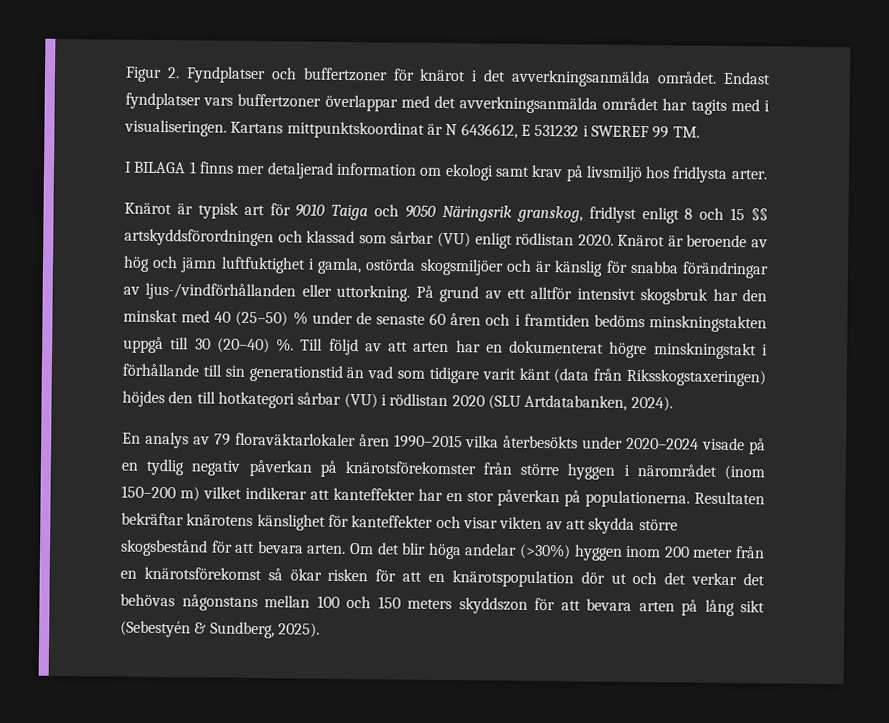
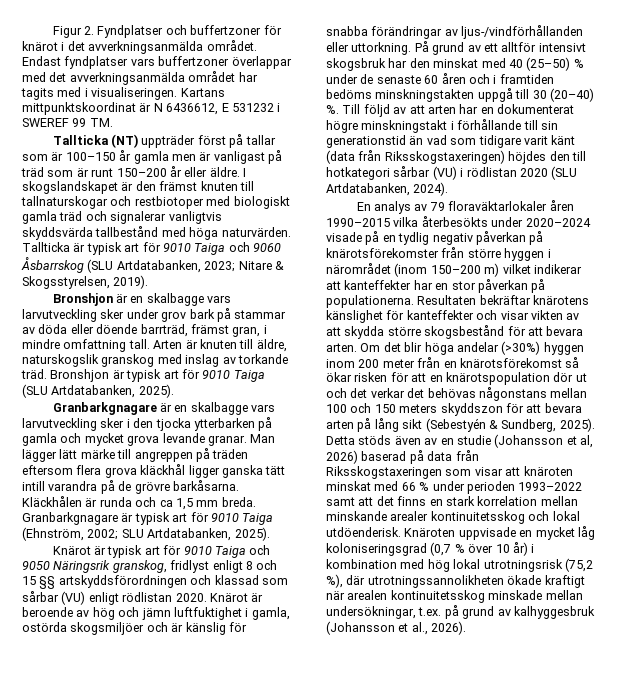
[124,161,768,183] I BILAGA 1 finns mer detaljerad information om ekologi samt krav på livsmiljö hos fridlysta arter. -> [52,134,276,148] [22,150,282,164] [21,166,246,177] [22,181,254,194] [21,196,290,209] [22,211,222,224] [22,226,291,240] [22,242,281,255] [21,257,284,273] [22,275,149,289] [52,293,232,306] [22,308,287,322] [22,324,267,337] [22,339,287,352] [22,354,288,367] [21,369,265,382] [22,384,174,398] [52,402,276,415] [22,417,273,431] [22,433,276,446] [22,448,249,462] [22,464,286,478] [22,480,239,494] [22,496,256,510] [22,512,274,525] [22,527,270,541] Tallticka (NT) uppträder först på tallar som är 100–150 år gamla men är vanligast på träd som är runt 150–200 år eller äldre. I skogslandskapet är den främst knuten till tallnaturskogar och restbiotoper med biologiskt gamla träd och signalerar vanligtvis skyddsvärda tallbestånd med höga naturvärden. Tallticka är typisk art för 9010 Taiga och 9060 Åsbarrskog (SLU Artdatabanken, 2023; Nitare & Skogsstyrelsen, 2019). // Bronshjon är en skalbagge vars larvutveckling sker under grov bark på stammar av döda eller döende barrträd, främst gran, i mindre omfattning tall. Arten är knuten till äldre, naturskogslik granskog med inslag av torkande träd. Bronshjon är typisk art för 9010 Taiga (SLU Artdatabanken, 2025). // Granbarkgnagare är en skalbagge vars larvutveckling sker i den tjocka ytterbarken på gamla och mycket grova levande granar. Man lägger lätt märke till angreppen på träden eftersom flera grova kläckhål ligger ganska tätt intill varandra på de grövre barkåsarna. Kläckhålen är runda och ca 1,5 mm breda. Granbarkgnagare är typisk art för 9010 Taiga (Ehnström, 2002; SLU Artdatabanken, 2025).
(320, 630) none -> [326,434,593,448] [326,450,479,464] [326,466,573,479] [326,481,583,494] [326,496,578,506] [326,511,580,524] [326,526,595,540] [326,542,535,556] [326,558,593,572] [326,574,585,588] [326,590,583,603] [326,605,595,619] [326,621,467,635] Detta stöds även av en studie (Johansson et al, 2026) baserad på data från Riksskogstaxeringen som visar att knäroten minskat med 66 % under perioden 1993–2022 samt att det finns en stark korrelation mellan minskande arealer kontinuitetsskog och lokal utdöenderisk. Knäroten uppvisade en mycket låg koloniseringsgrad (0,7 % över 10 år) i kombination med hög lokal utrotningsrisk (75,2 %), där utrotningssannolikheten ökade kraftigt när arealen kontinuitetsskog minskade mellan undersökningar, t.ex. på grund av kalhyggesbruk (Johansson et al., 2026).

